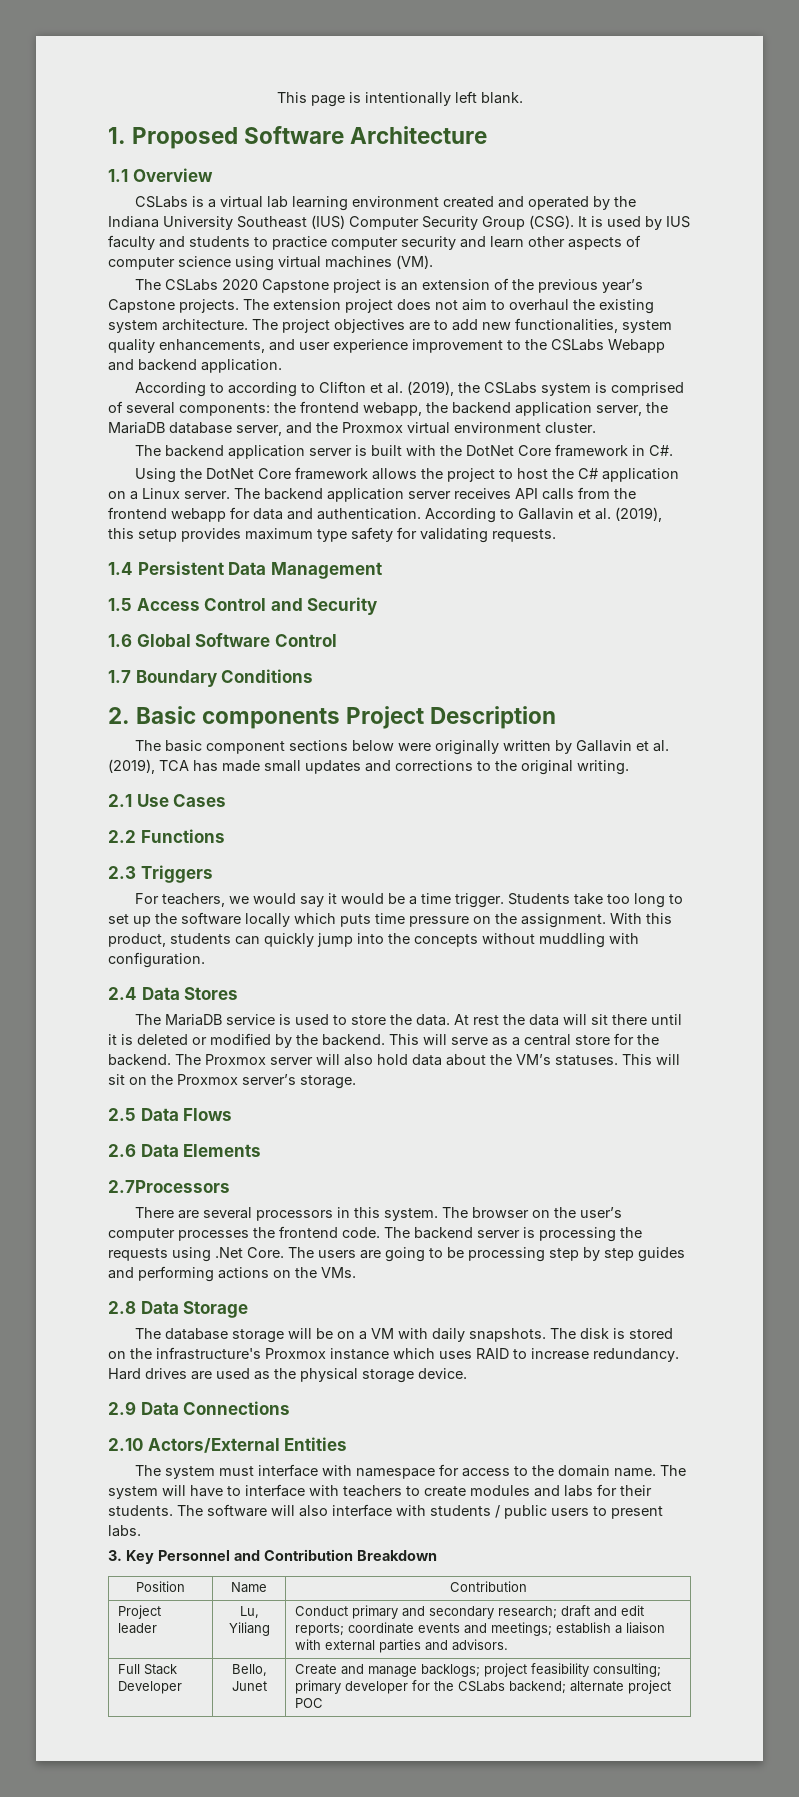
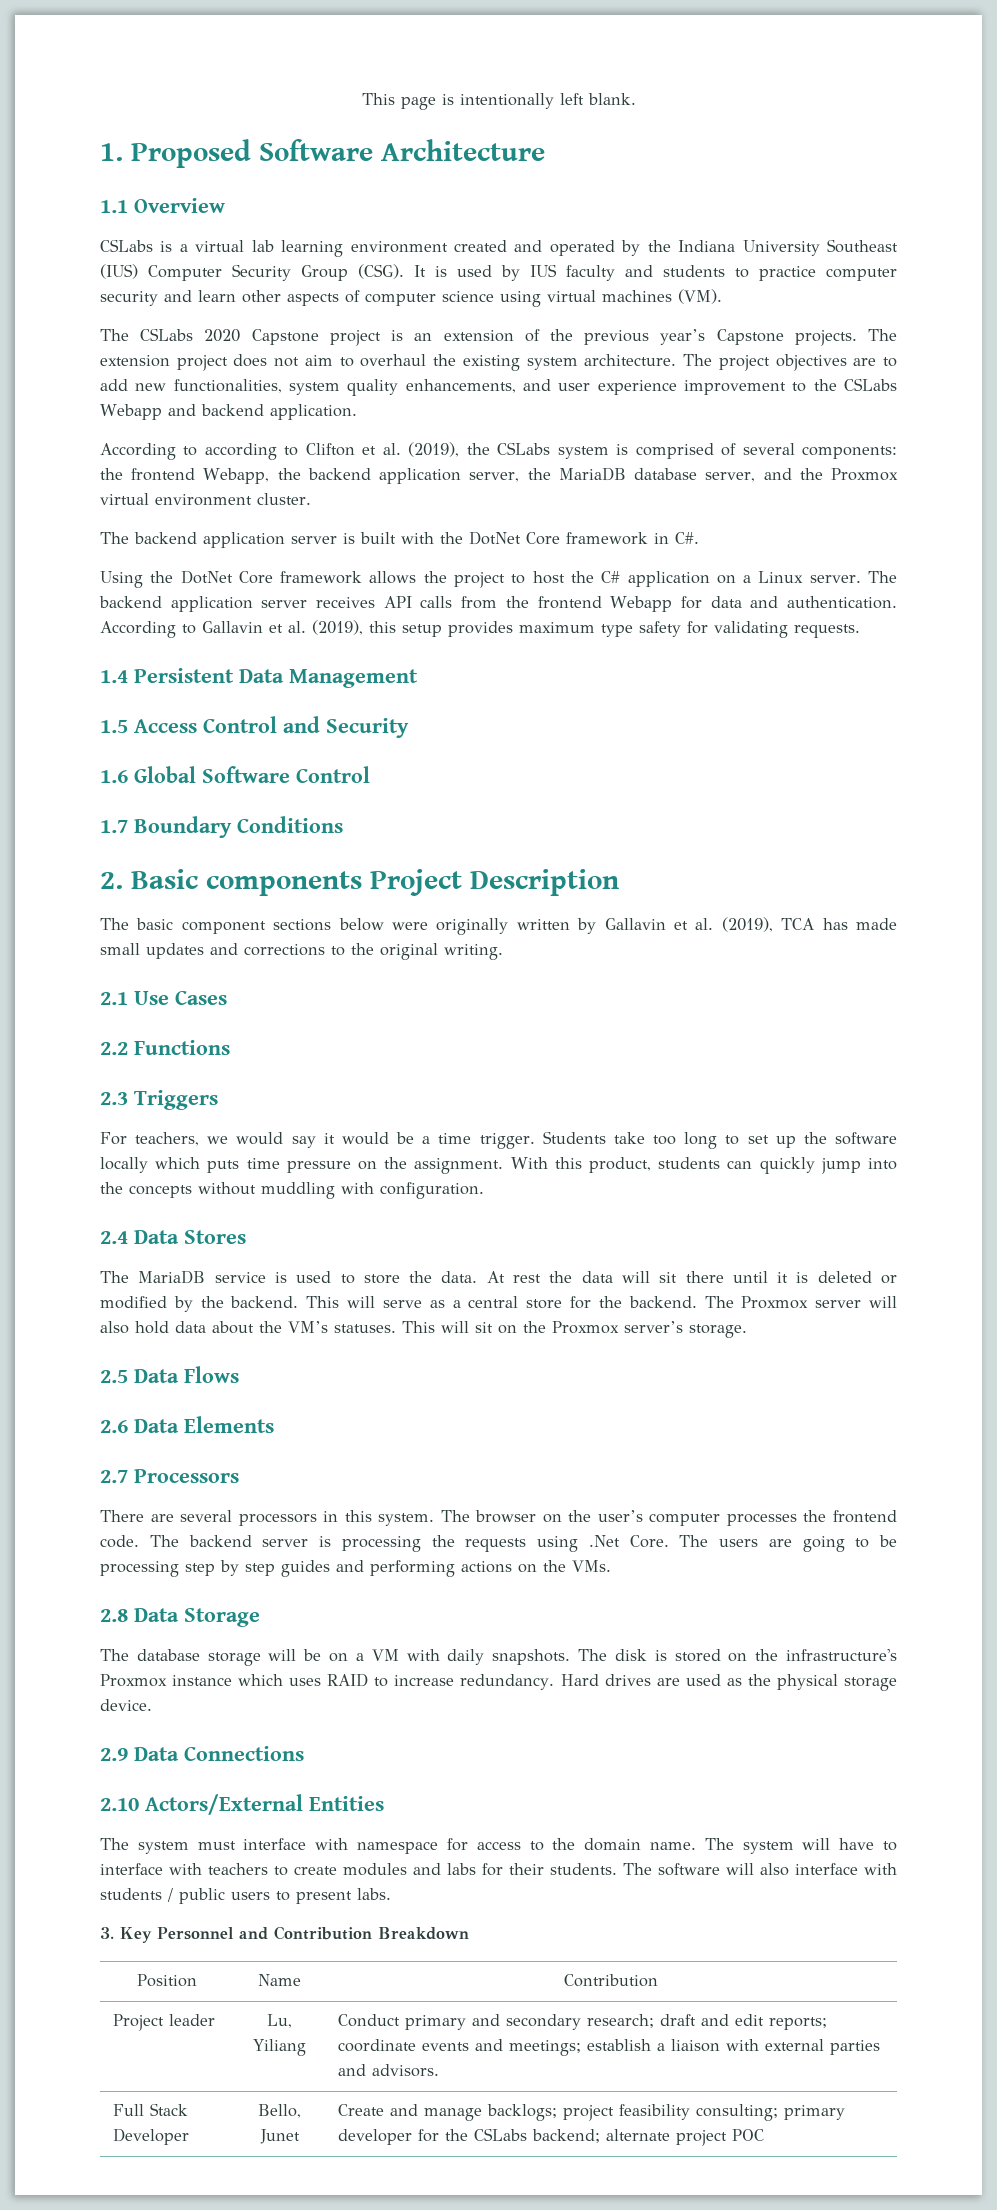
[363,402,422,416] webapp, -> [203,468,270,484] Webapp,
[171,508,226,522] webapp -> [610,596,673,612] Webapp
[108,1180,230,1193] 2.7Processors -> [100,1469,239,1483] 2.7 Processors

